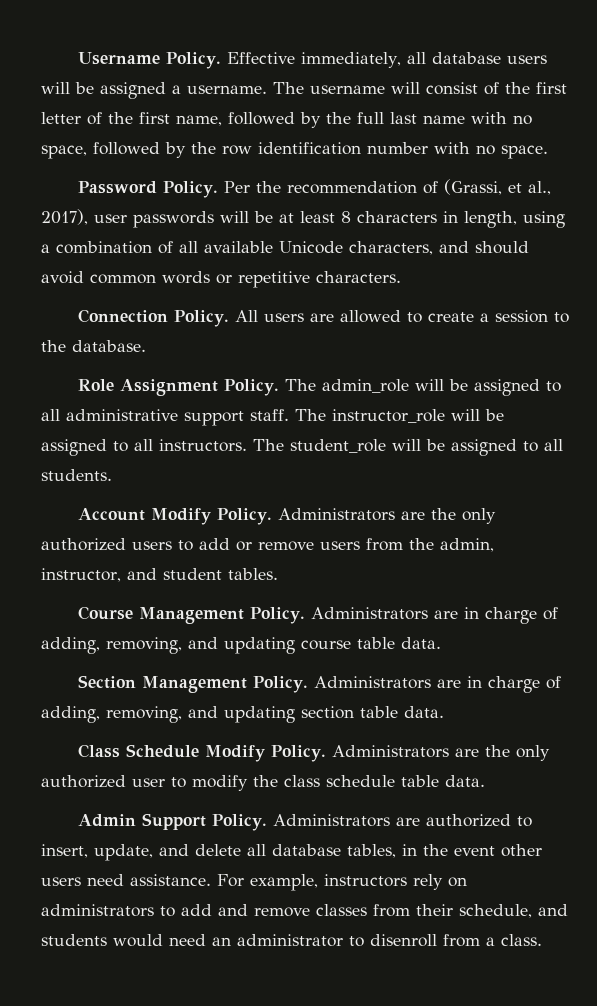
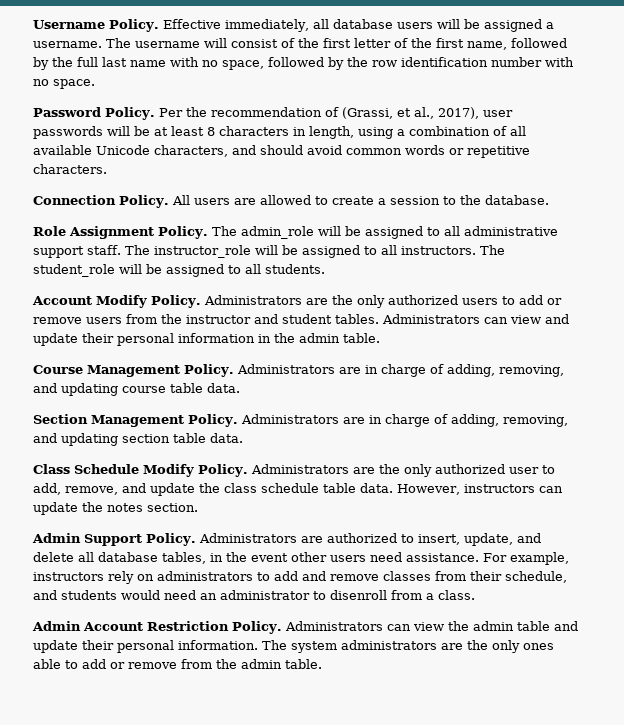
[440,538,494,552] [41,568,121,582] admin, instructor, -> [186,315,251,324] instructor
(278, 574) none -> [382,314,569,324] [33,333,380,346] Administrators can view and update their personal information in the admin table.
[192,775,248,791] modify -> [33,483,195,496] add, remove, and update
(485, 781) none -> [397,484,563,495] [33,502,198,515] However, instructors can update the notes section.
(542, 940) none -> [32,621,578,634] [33,640,554,653] [33,659,322,669] // Admin Account Restriction Policy. Administrators can view the admin table and update their personal information. The system administrators are the only ones able to add or remove from the admin table.

